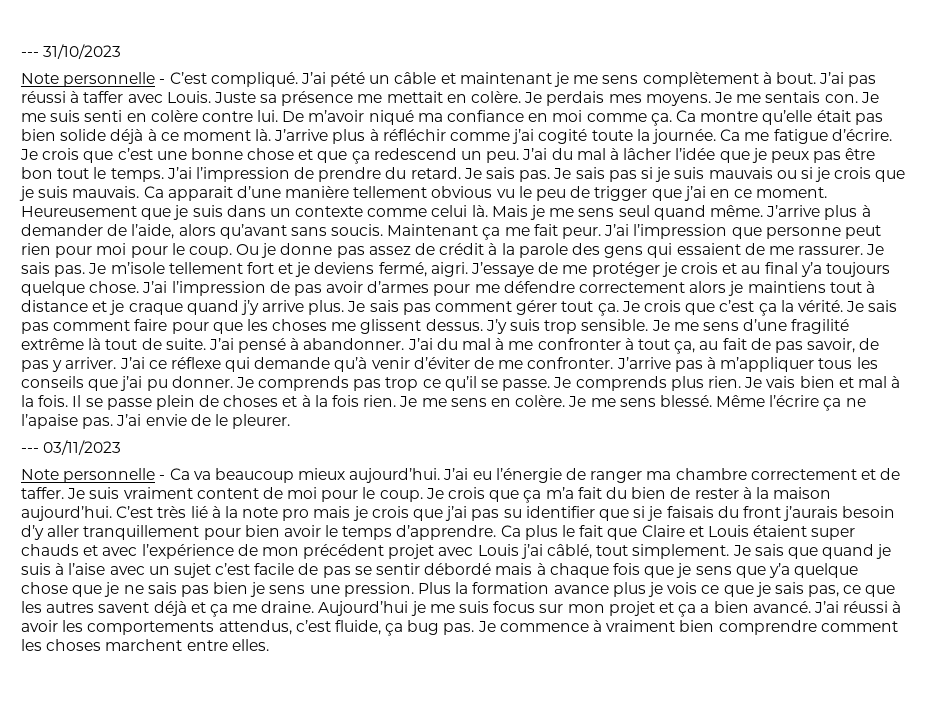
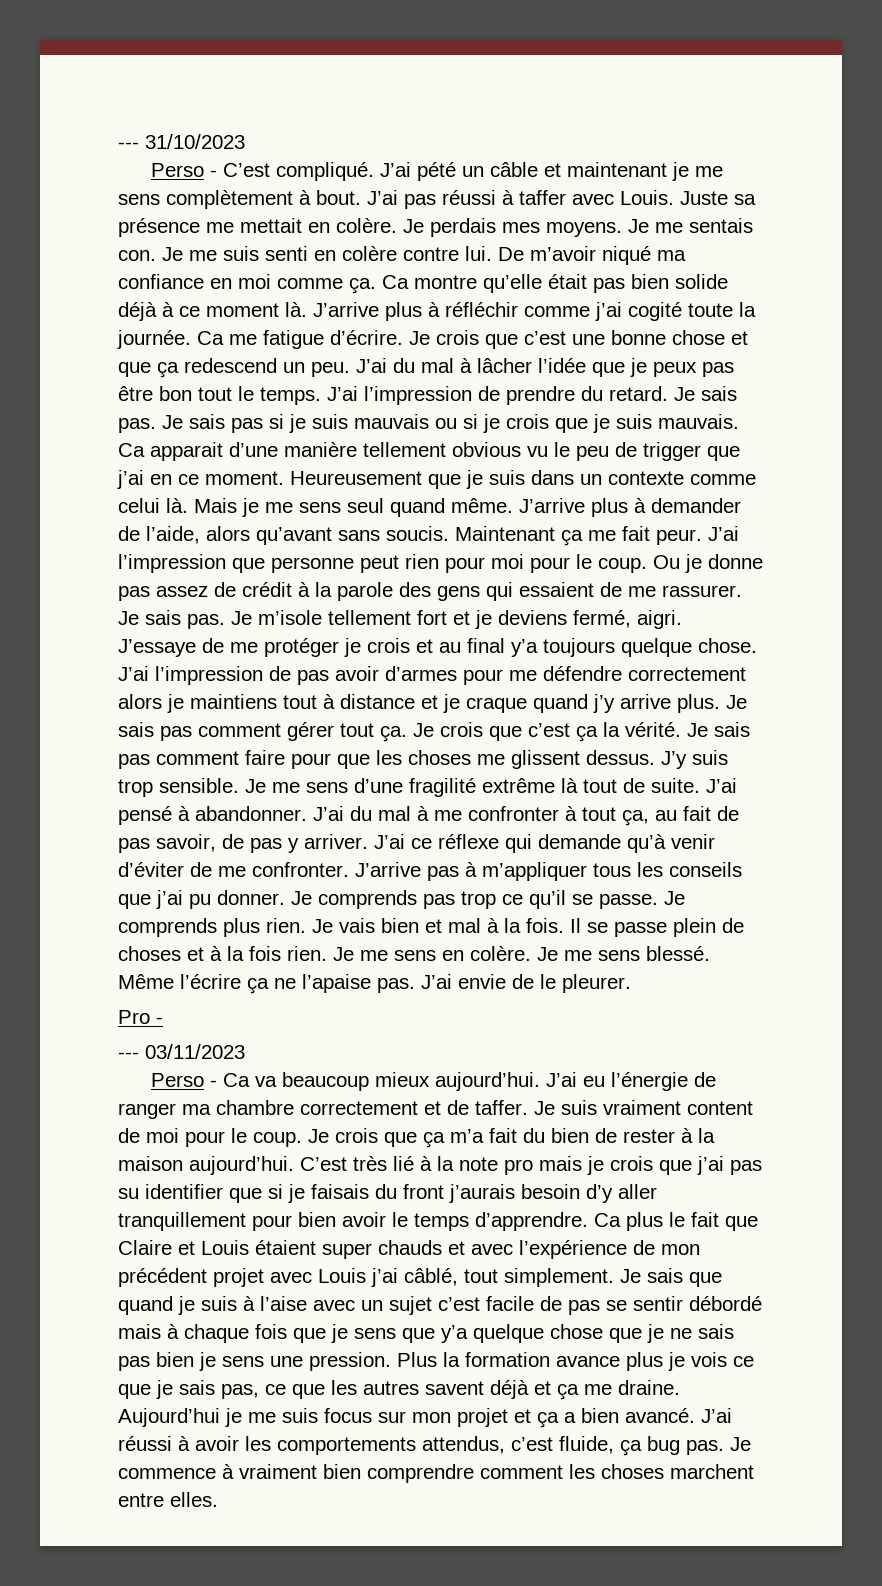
[21,72,156,87] Note personnelle -> [150,163,204,177] Perso
(291, 421) none -> [118,1010,163,1024] // Pro -
[21,468,156,483] Note personnelle -> [150,1073,204,1087] Perso

